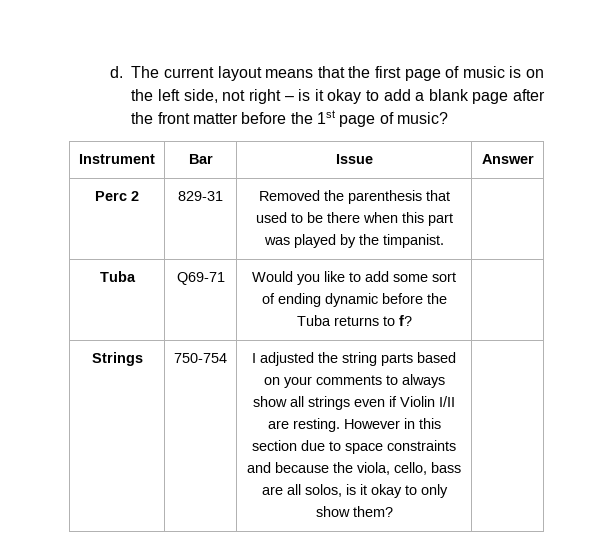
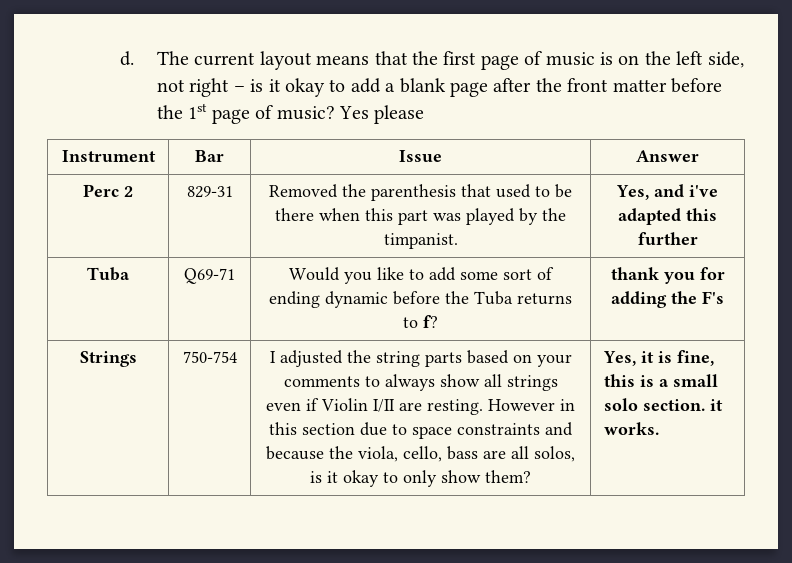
(449, 118) none -> [338,105,425,124] Yes please
(444, 241) none -> [616,184,718,200] [618,208,717,225] [637,232,698,245] Yes, and i've adapted this further
(412, 320) none -> [610,267,725,284] [611,291,724,308] thank you for adding the F's
(393, 511) none -> [602,350,714,366] [603,374,718,387] [603,398,723,411] [603,422,659,435] Yes, it is fine, this is a small solo section. it works.

